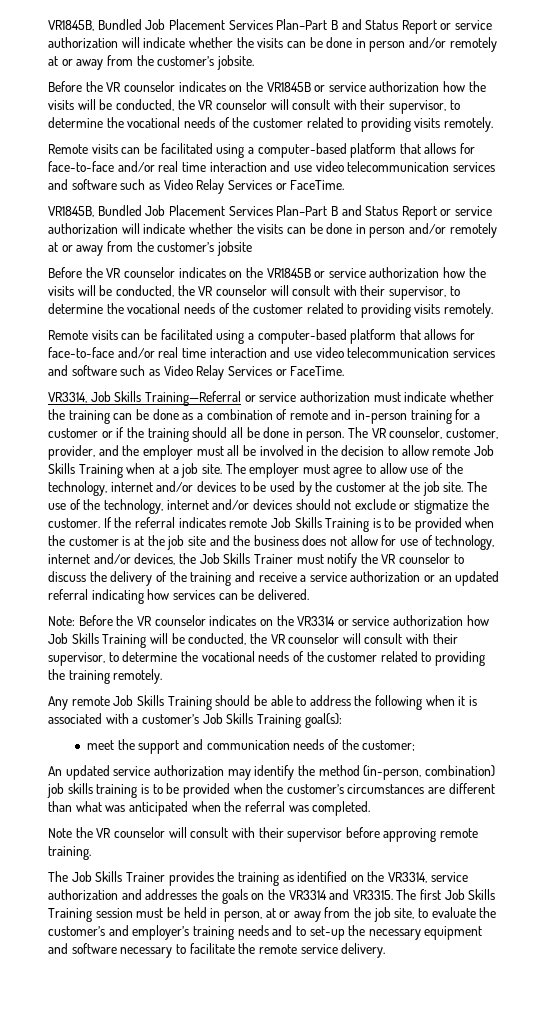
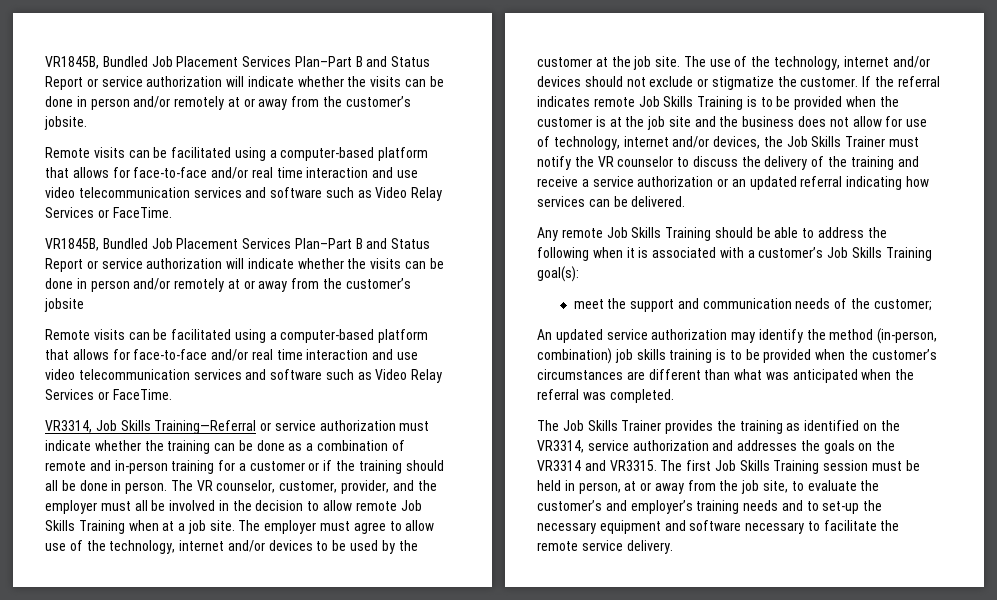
[48,81,486,92] [48,99,460,114] [48,117,494,132] // Before the VR counselor indicates on the VR1845B or service authorization how the visits will be conducted, the VR counselor will consult with their supervisor, to determine the vocational needs of the customer related to providing visits remotely. -> (87, 123) none
[48,267,486,278] [48,285,460,300] [48,303,494,318] // Before the VR counselor indicates on the VR1845B or service authorization how the visits will be conducted, the VR counselor will consult with their supervisor, to determine the vocational needs of the customer related to providing visits remotely. -> (84, 305) none
[48,615,489,626] [48,633,458,648] [48,651,486,666] [48,669,163,684] // Note: Before the VR counselor indicates on the VR3314 or service authorization how Job Skills Training will be conducted, the VR counselor will consult with their supervisor, to determine the vocational needs of the customer related to providing the training remotely. -> (686, 201) none
[48,827,479,842] [48,846,91,860] // Note the VR counselor will consult with their supervisor before approving remote training. -> (674, 396) none

